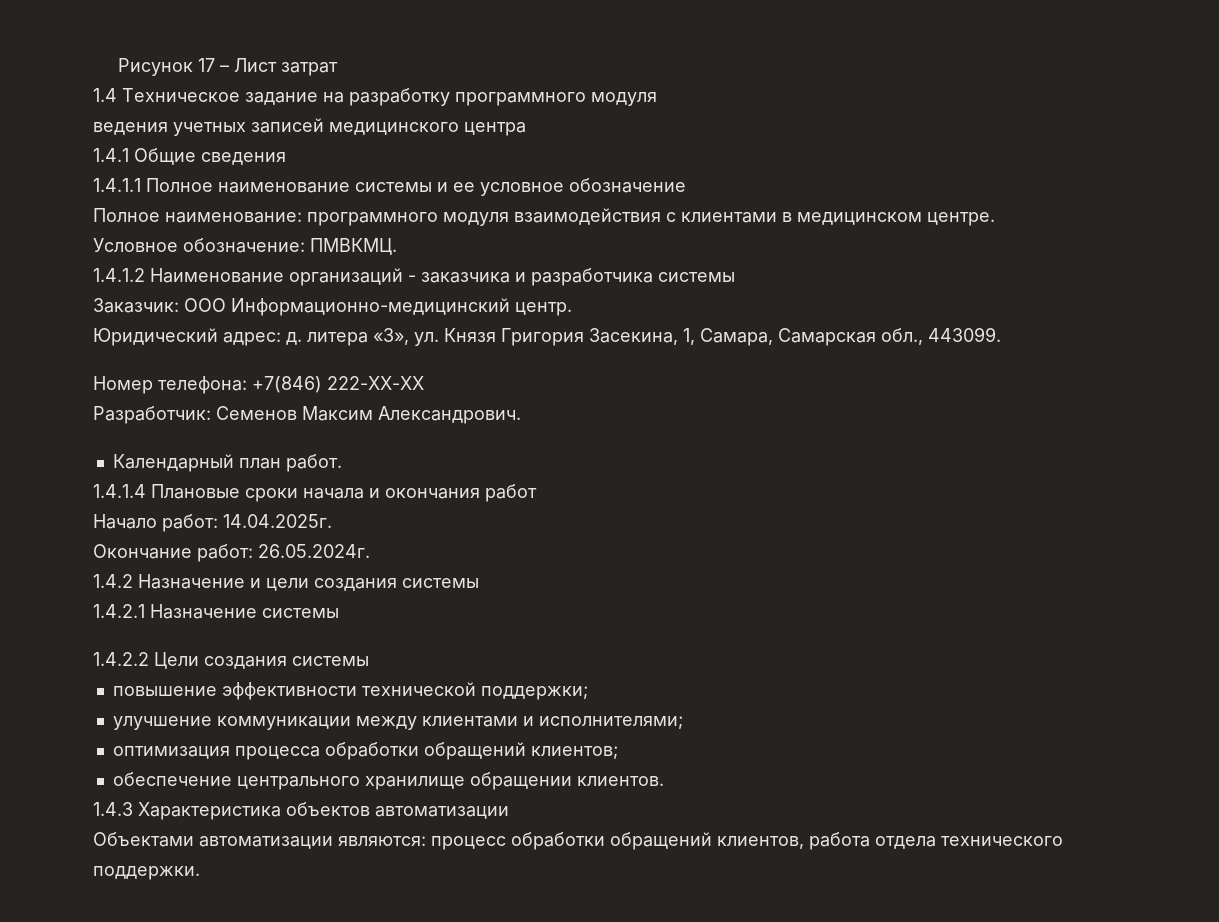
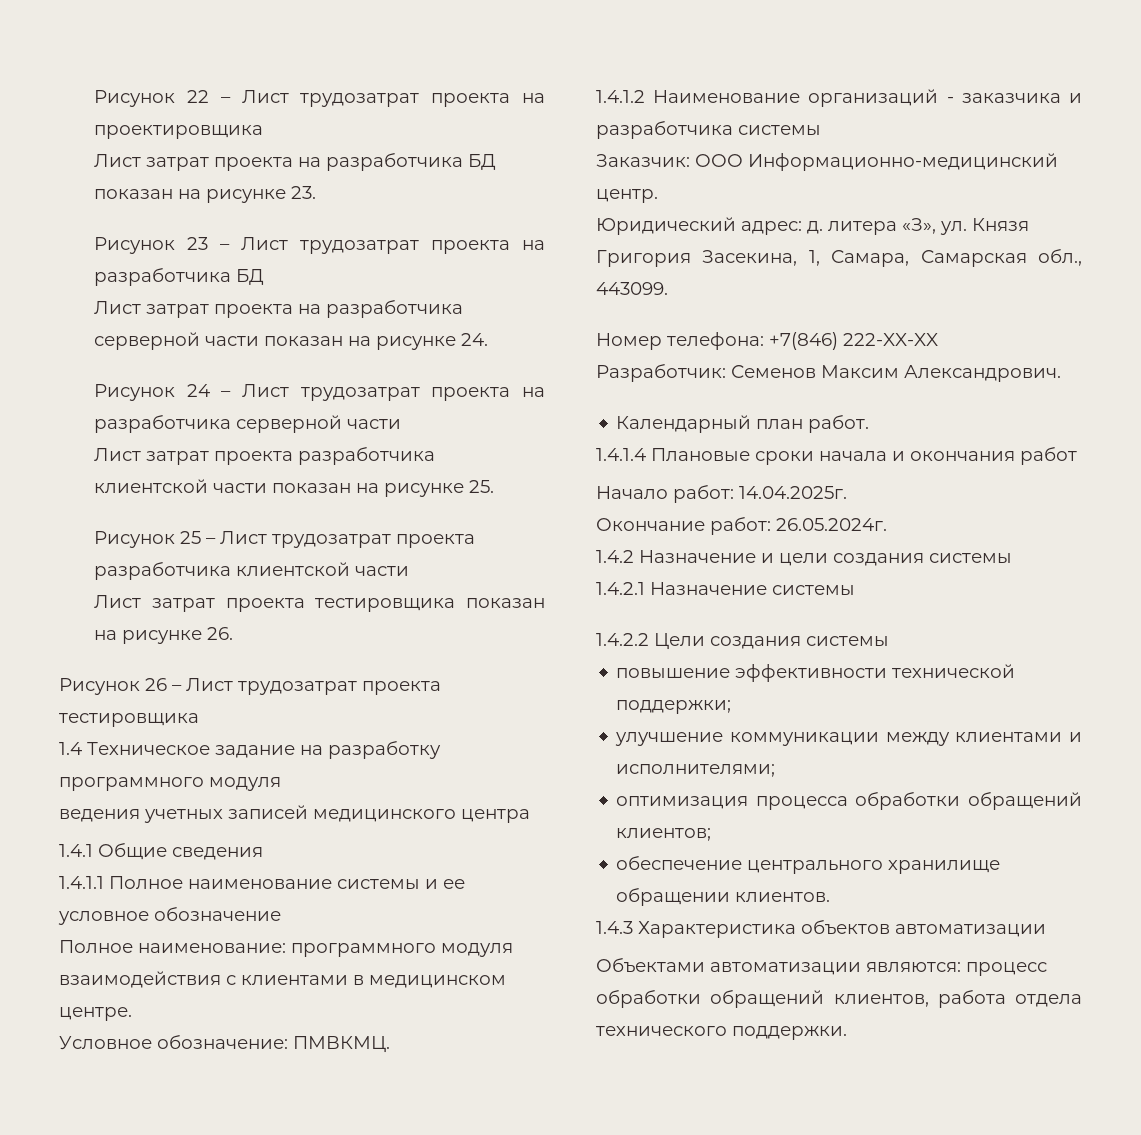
[117,58,338,76] Рисунок 17 – Лист затрат -> [94,90,545,107] [94,125,264,139] [94,153,497,171] [94,186,317,203] [94,237,545,254] [94,268,265,286] [94,300,464,318] [94,332,489,350] [94,384,545,401] [94,415,402,433] [94,447,436,465] [94,479,495,497] [94,531,476,548] [94,562,410,580] [94,595,545,612] [94,627,234,644] [59,678,441,695] [59,713,199,727] Рисунок 22 – Лист трудозатрат проекта на проектировщика // Лист затрат проекта на разработчика БД показан на рисунке 23. // Рисунок 23 – Лист трудозатрат проекта на разработчика БД // Лист затрат проекта на разработчика серверной части показан на рисунке 24. // Рисунок 24 – Лист трудозатрат проекта на разработчика серверной части // Лист затрат проекта разработчика клиентской части показан на рисунке 25. // Рисунок 25 – Лист трудозатрат проекта разработчика клиентской части // Лист затрат проекта тестировщика показан на рисунке 26. // Рисунок 26 – Лист трудозатрат проекта тестировщика

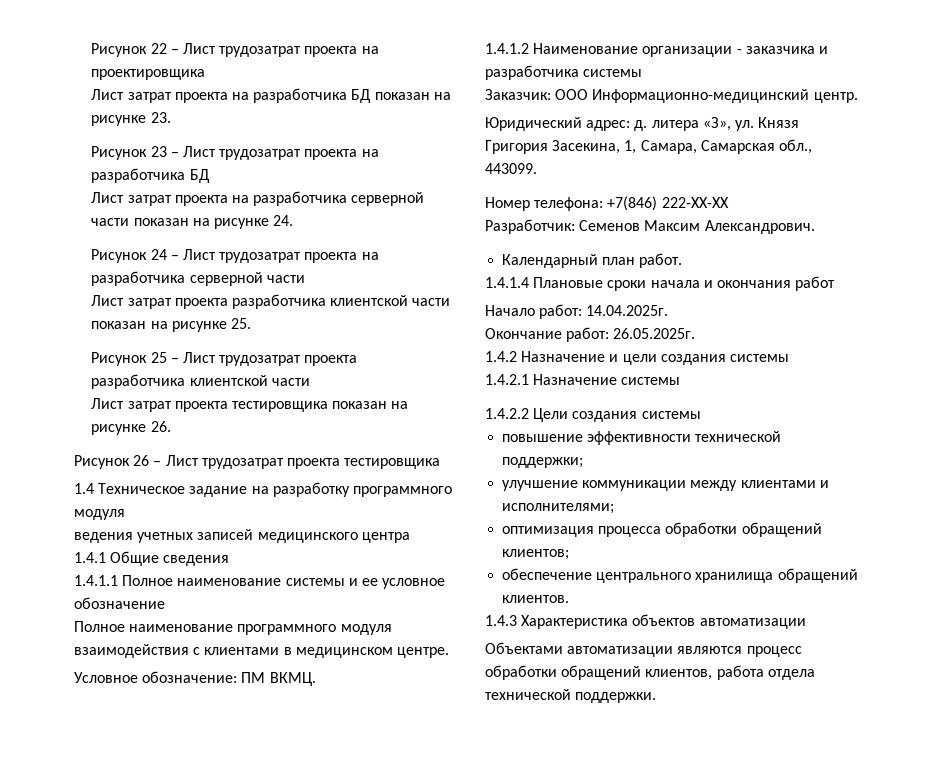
[138,943,286,953] наименование: -> [129,624,234,632] наименование
[293,1036,390,1053] ПМВКМЦ. -> [241,672,316,686] ПМ ВКМЦ.
[808,89,939,107] организаций -> [642,46,733,57] организации
[776,518,887,531] 26.05.2024г. -> [613,328,696,339] 26.05.2025г.
[888,860,1001,874] [616,888,731,906] хранилище обращении -> [695,568,858,583] хранилища обращений
[866,962,961,972] являются: -> [677,646,743,654] являются
[596,1026,727,1036] технического -> [485,689,571,700] технической

